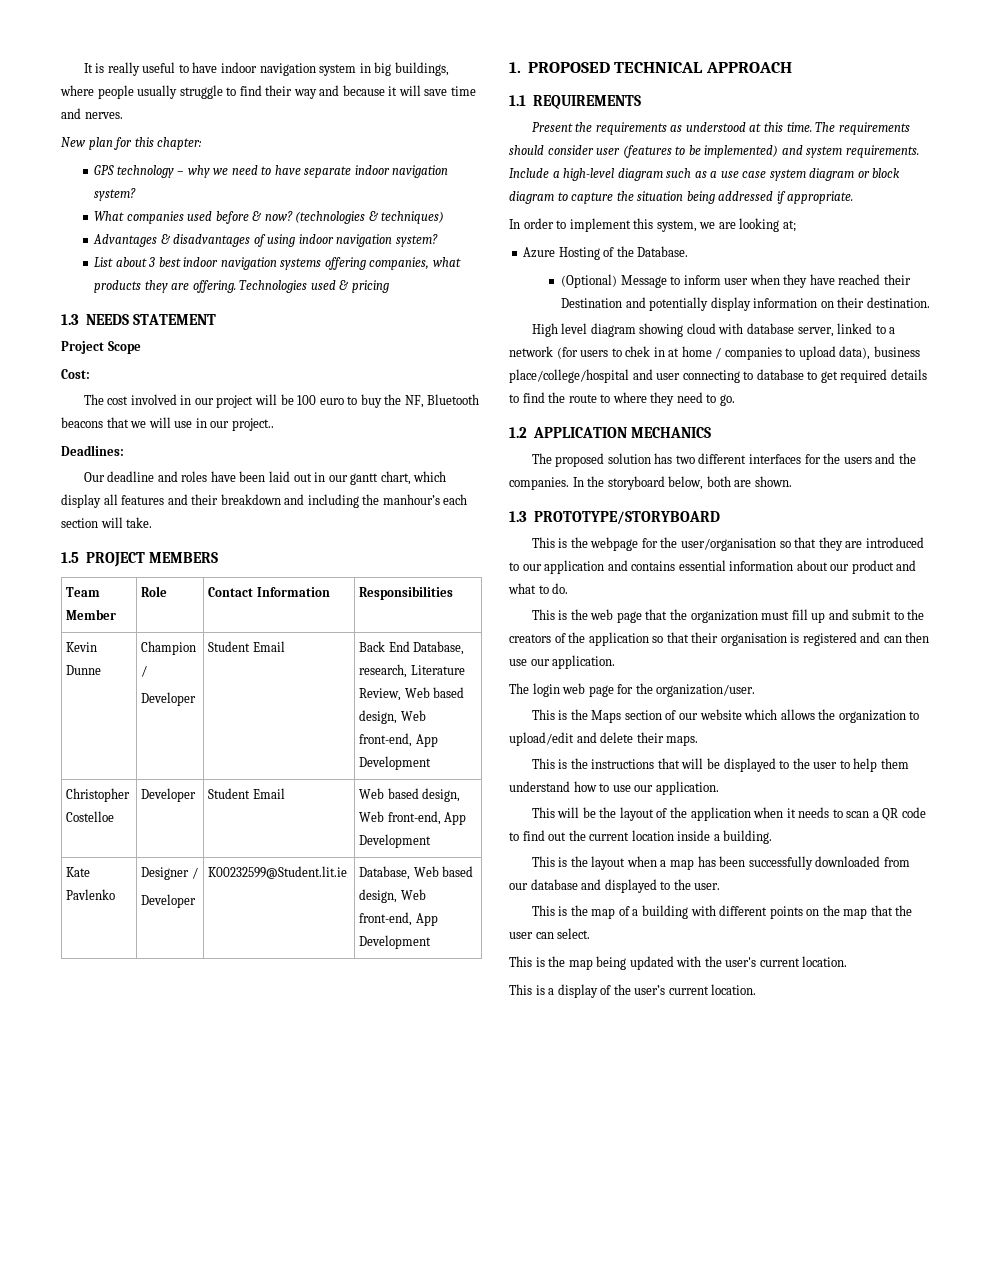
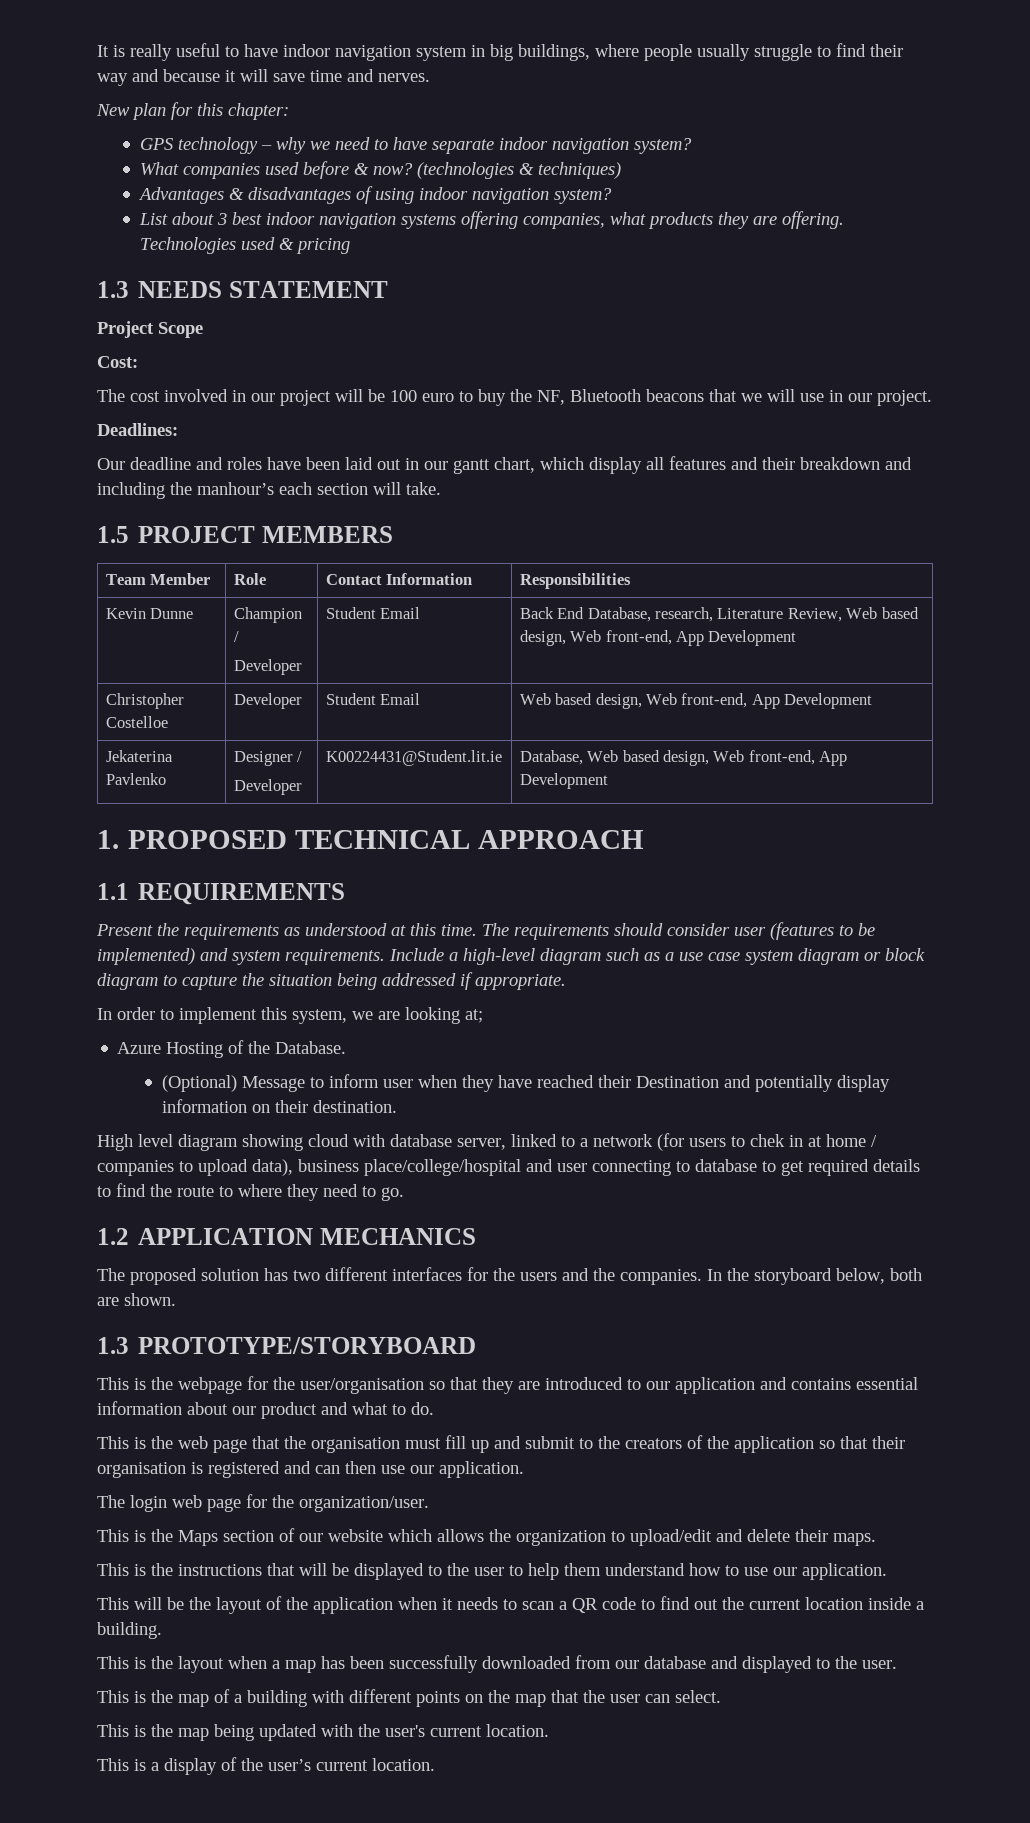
[231,418,274,431] project.. -> [877,390,932,406] project.
[66,867,91,877] Kate -> [105,750,173,762] Jekaterina
[208,866,348,879] K00232599@Student.lit.ie -> [325,750,502,766] K00224431@Student.lit.ie
[690,610,758,623] organization -> [311,1437,400,1453] organisation

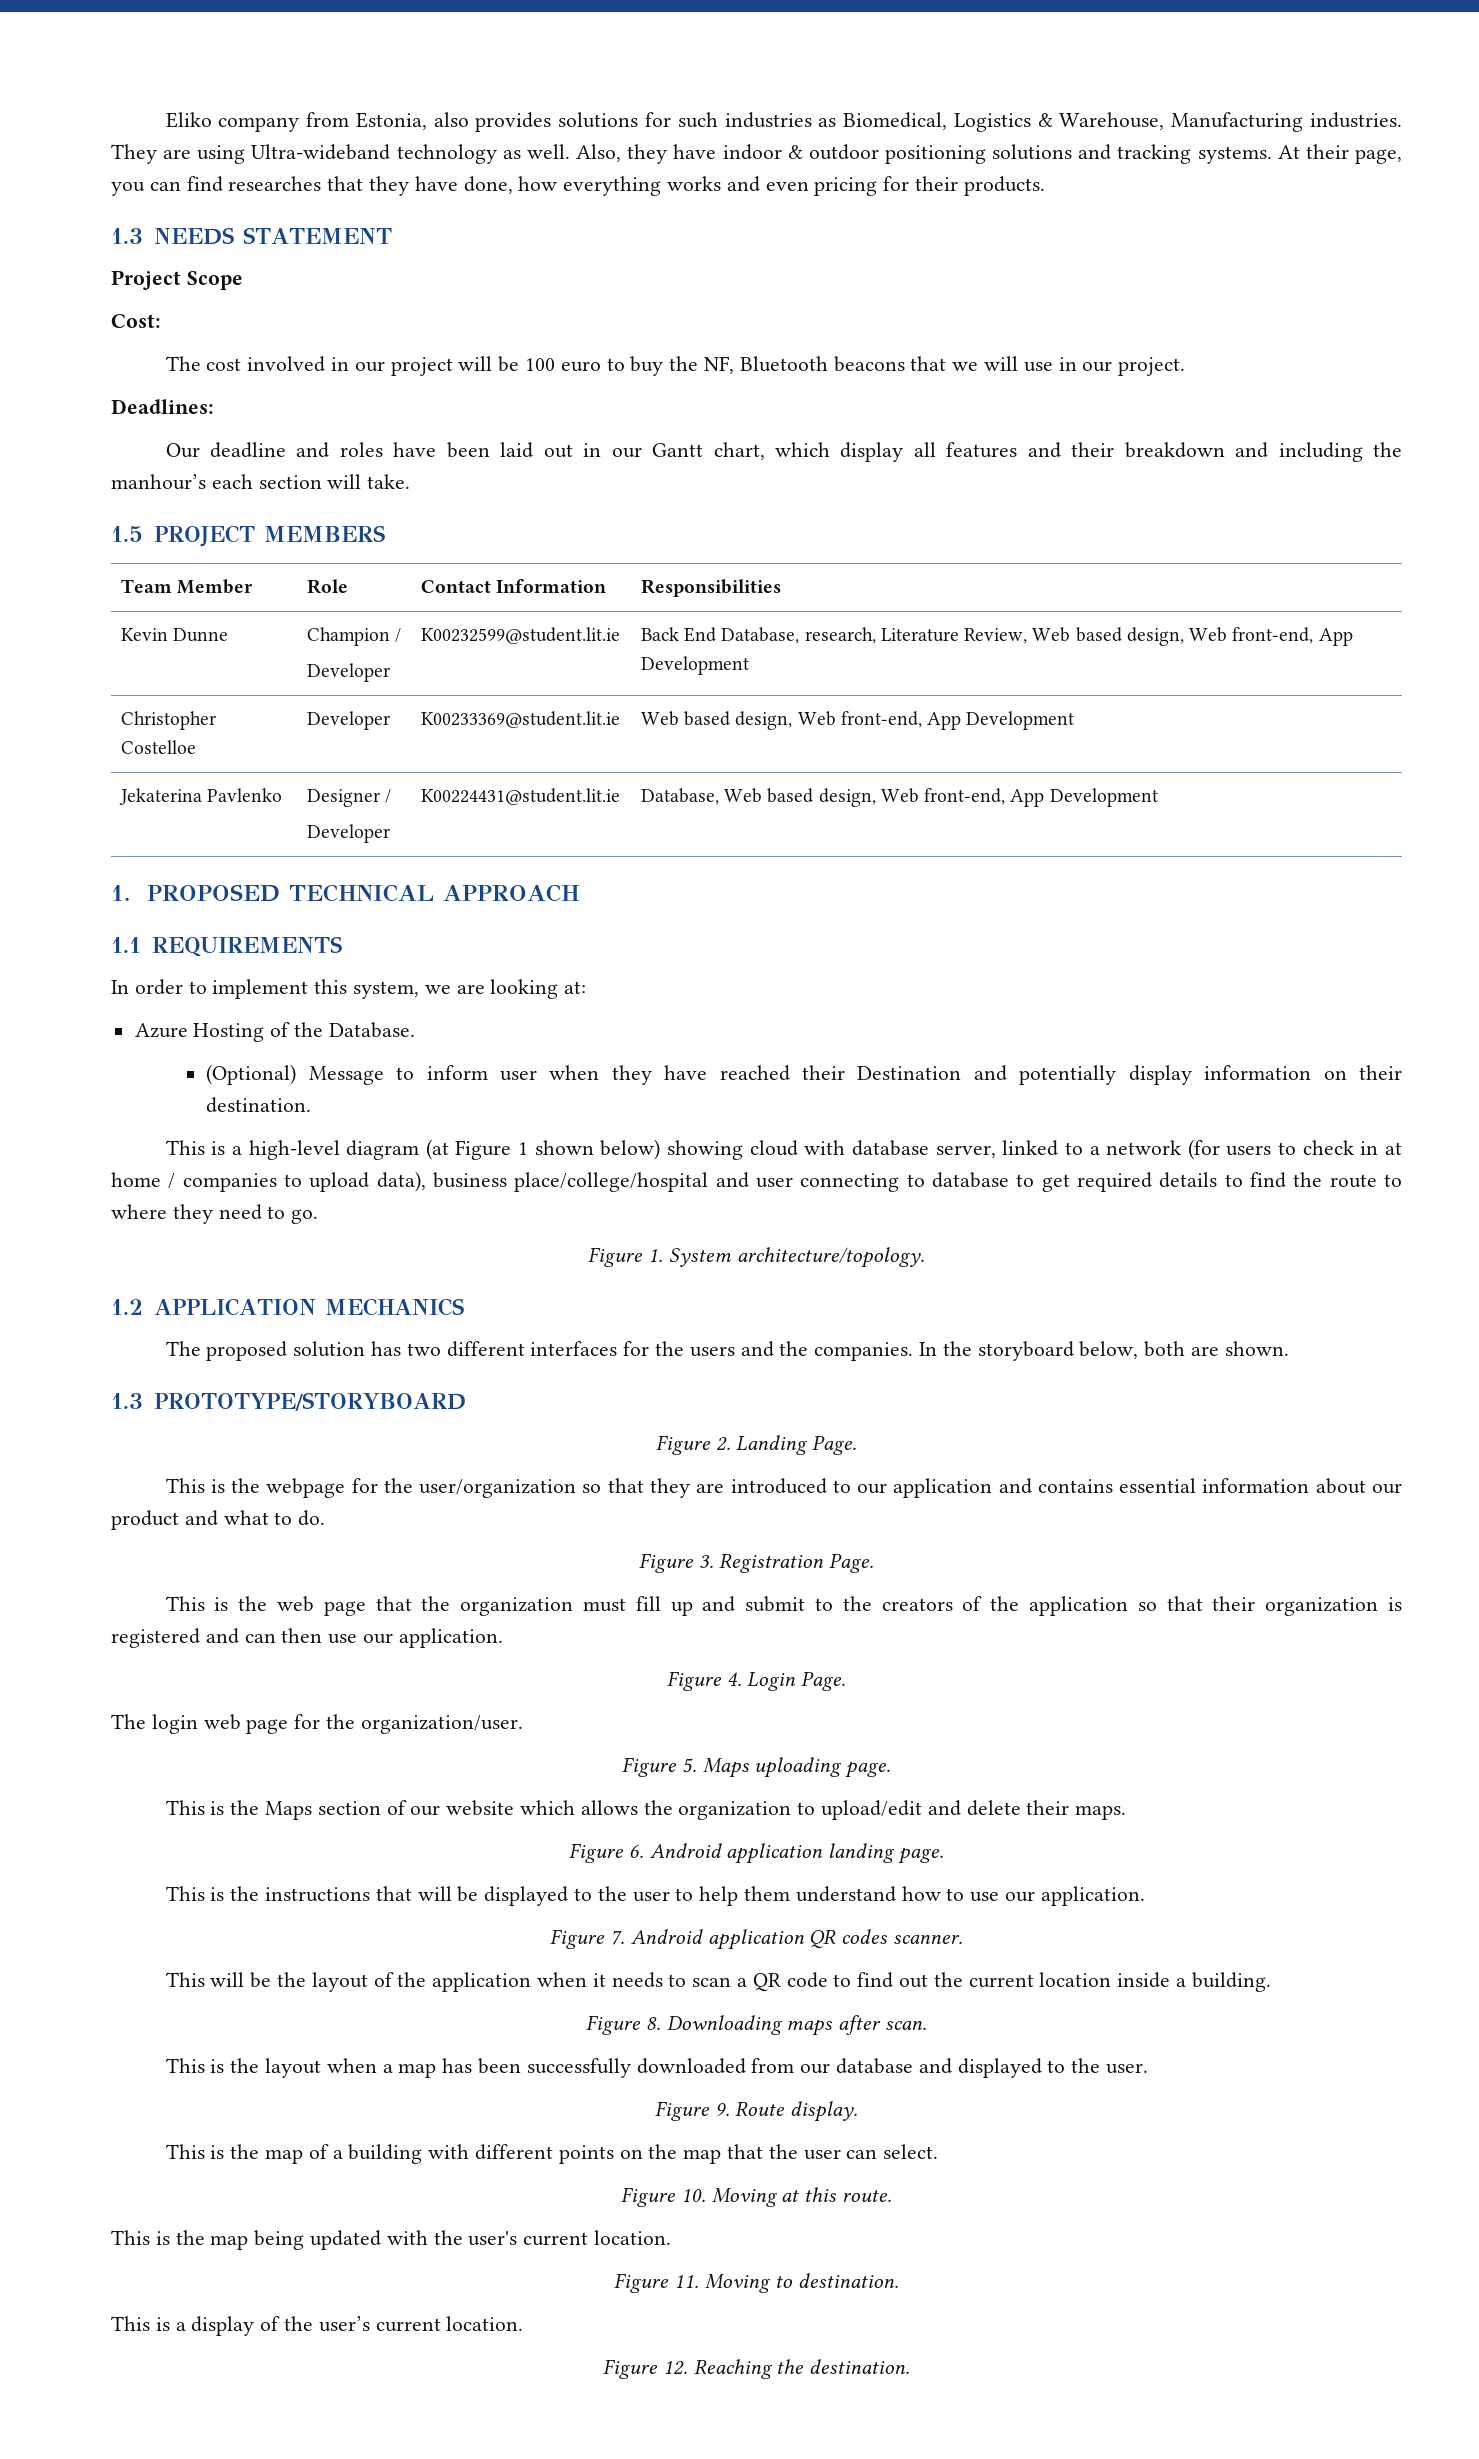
[97,43,903,61] [97,69,430,86] [96,102,289,120] [139,137,692,154] [139,161,621,179] [137,186,612,204] [138,211,844,229] [139,237,350,254] It is really useful to have indoor navigation system in big buildings, where people usually struggle to find their way and because it will save time and nerves. // New plan for this chapter: // GPS technology – why we need to have separate indoor navigation system? // What companies used before & now? (technologies & techniques) // Advantages & disadvantages of using indoor navigation system? // List about 3 best indoor navigation systems offering companies, what products they are offering. Technologies used & pricing -> [165,112,1402,132] [111,144,1402,164] [111,176,1045,196] Eliko company from Estonia, also provides solutions for such industries as Biomedical, Logistics & Warehouse, Manufacturing industries. They are using Ultra-wideband technology as well. Also, they have indoor & outdoor positioning solutions and tracking systems. At their page, you can find researches that they have done, how everything works and even pricing for their products.
[453,459,490,474] gantt -> [652,443,704,457] Gantt
[325,607,421,619] Student Email -> [420,627,620,644] K00232599@student.lit.ie
[325,693,421,705] Student Email -> [420,711,620,728] K00233369@student.lit.ie
[325,750,502,766] K00224431@Student.lit.ie -> [420,788,620,805] K00224431@student.lit.ie
[96,922,875,940] [97,948,925,965] [97,972,566,990] // Present the requirements as understood at this time. The requirements should consider user (features to be implemented) and system requirements. Include a high-level diagram such as a use case system diagram or block diagram to capture the situation being addressed if appropriate. -> (342, 946) none
[465,1009,483,1023] at; -> [564,981,587,994] at:
[97,1134,238,1151] High level diagram -> [165,1139,661,1160] This is a high-level diagram (at Figure 1 shown below)
[750,1134,785,1147] chek -> [1302,1140,1354,1155] check
(404, 1194) none -> [588,1247,925,1268] // Figure 1. System architecture/topology.
(477, 1345) none -> [655,1435,858,1455] // Figure 2. Landing Page.
[300,1378,424,1394] user/organisation -> [419,1479,577,1498] user/organization
(434, 1408) none -> [638,1553,875,1573] // Figure 3. Registration Page.
[311,1437,400,1453] organisation -> [460,1597,574,1616] organization
[97,1462,186,1478] organisation -> [1265,1597,1379,1616] organization
(524, 1469) none -> [666,1671,847,1691] // Figure 4. Login Page.
(429, 1504) none -> [621,1757,892,1778] // Figure 5. Maps uploading page.
(876, 1539) none -> [568,1843,945,1864] // Figure 6. Android application landing page.
(887, 1571) none -> [550,1929,963,1950] // Figure 7. Android application QR codes scanner.
(162, 1630) none -> [585,2015,928,2036] // Figure 8. Downloading maps after scan.
(897, 1664) none -> [654,2101,859,2122] // Figure 9. Route display.
(721, 1696) none -> [620,2187,893,2207] // Figure 10. Moving at this route.
(549, 1730) none -> [614,2273,899,2293] // Figure 11. Moving to destination.
(435, 1764) none -> [602,2359,911,2379] // Figure 12. Reaching the destination.

